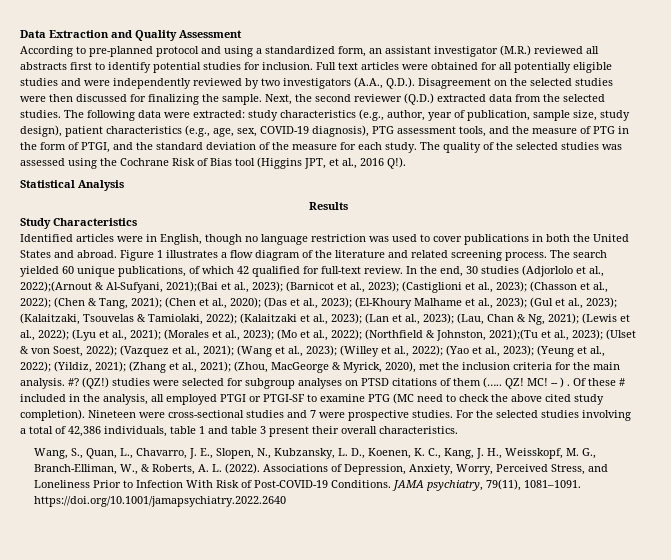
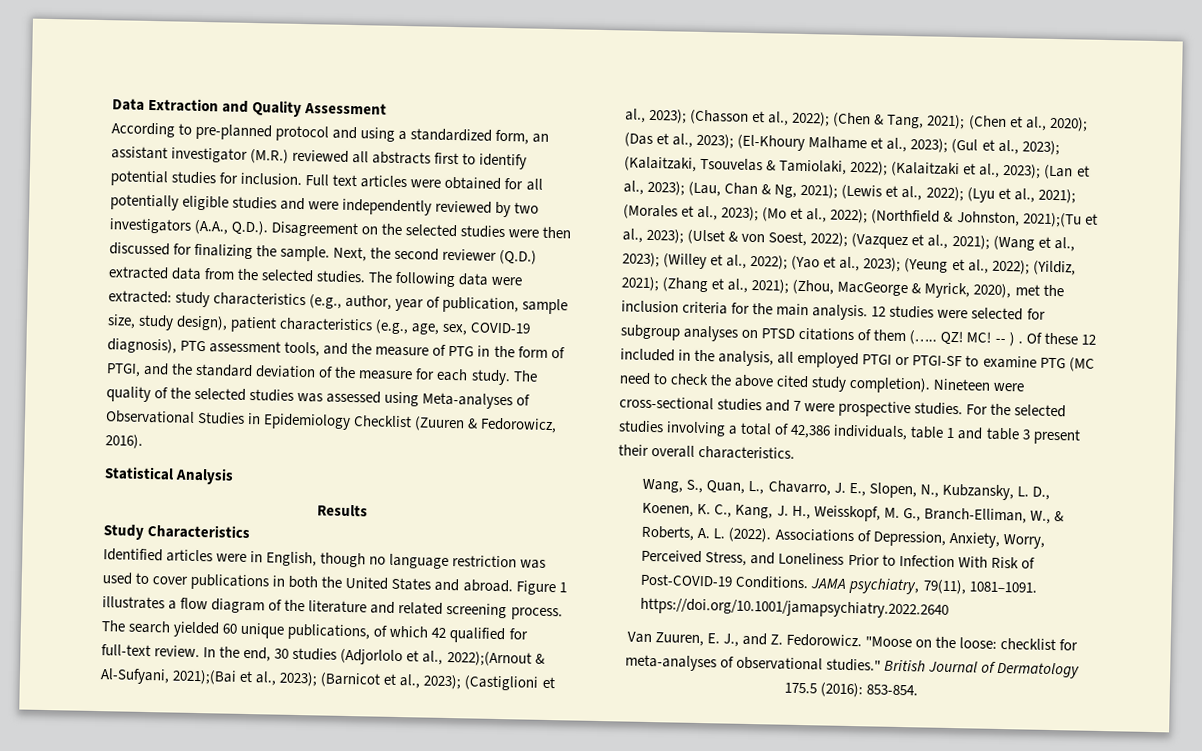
[100,157,406,169] the Cochrane Risk of Bias tool (Higgins JPT, et al., 2016 Q!). -> [422,392,531,410] [105,410,558,434] [105,434,143,449] Meta-analyses of Observational Studies in Epidemiology Checklist (Zuuren & Fedorowicz, 2016).
[68,377,109,389] #? (QZ!) -> [871,306,887,317] 12
[619,378,625,386] # -> [1080,334,1096,345] 12
(287, 501) none -> [626,631,1079,651] [624,654,1081,679] [783,682,919,698] // Van Zuuren, E. J., and Z. Fedorowicz. "Moose on the loose: checklist for meta‐analyses of observational studies." British Journal of Dermatology 175.5 (2016): 853-854.

